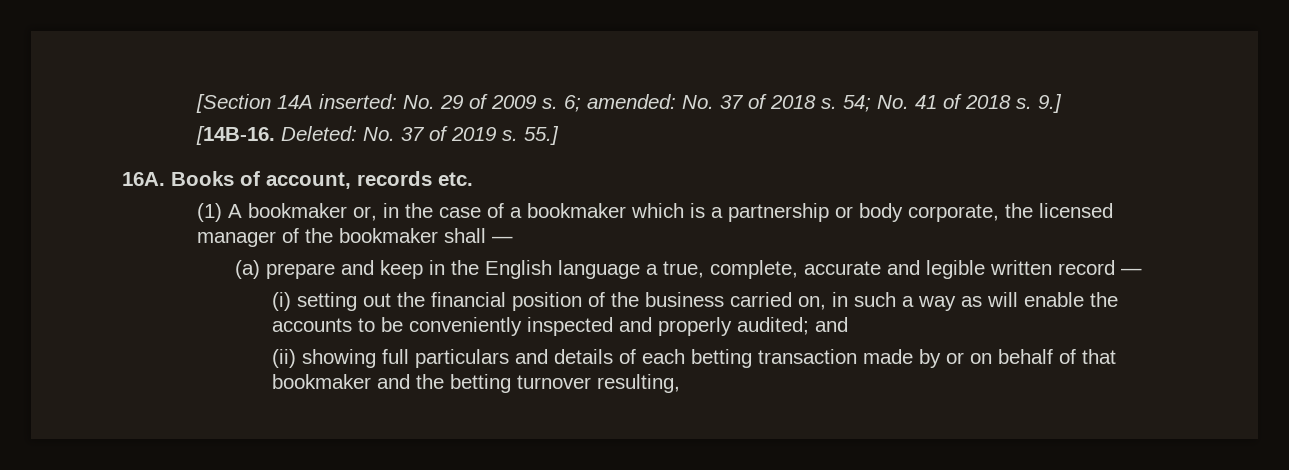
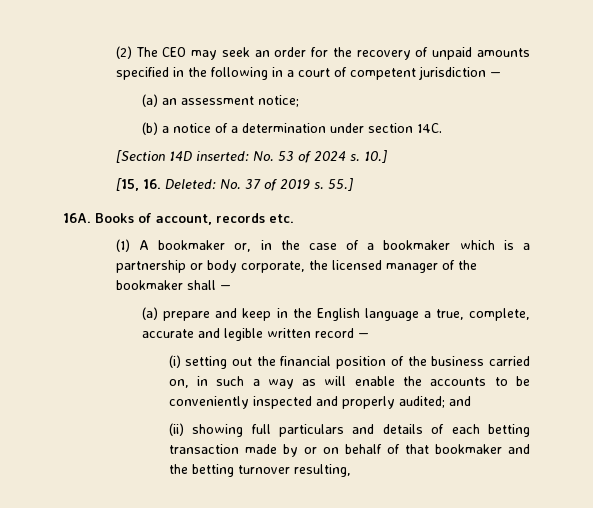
[196,94,1063,113] [196,126,276,145] [Section 14A inserted: No. 29 of 2009 s. 6; amended: No. 37 of 2018 s. 54; No. 41 of 2018 s. 9.] // [14B-16. -> [115,46,530,60] [115,66,501,80] [142,94,300,107] [142,122,443,135] [115,150,387,163] [115,178,161,191] (2) The CEO may seek an order for the recovery of unpaid amounts specified in the following in a court of competent jurisdiction — // (a) an assessment notice; // (b) a notice of a determination under section 14C. // [Section 14D inserted: No. 53 of 2024 s. 10.] // [15, 16.

